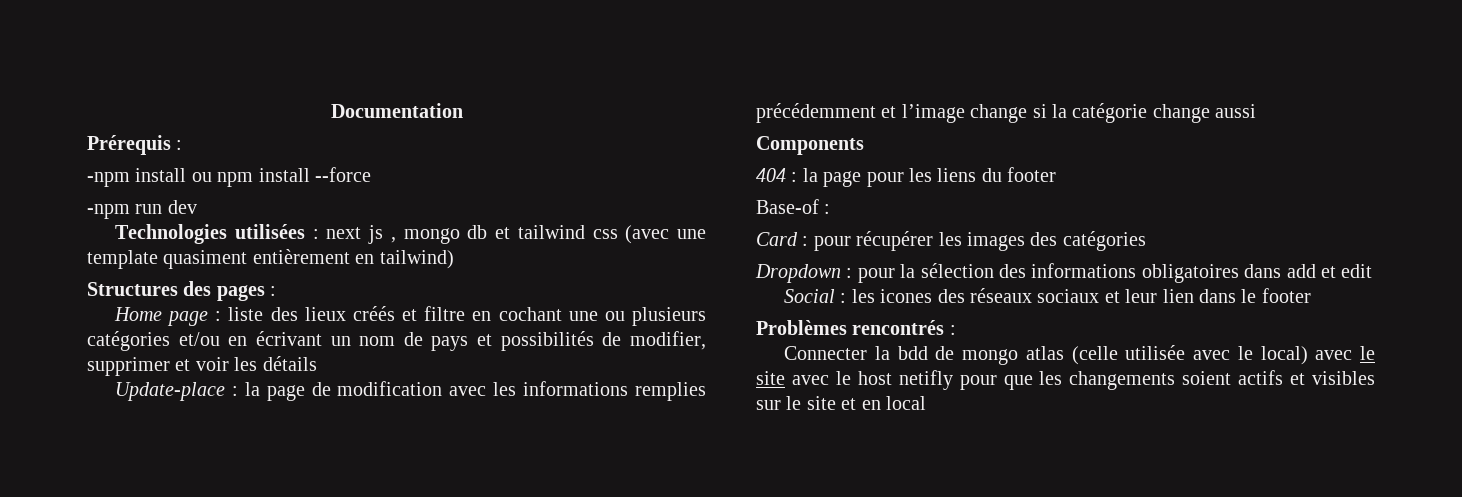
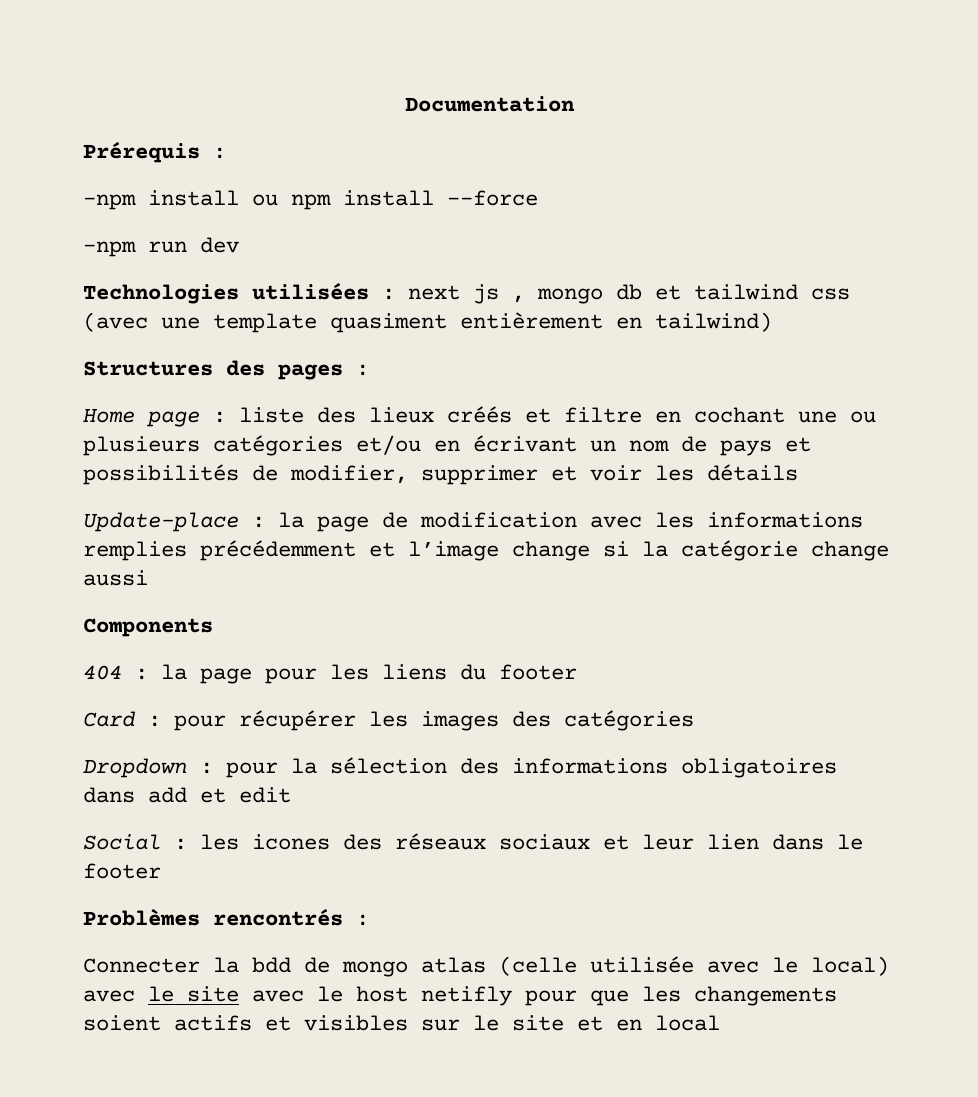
[756,199,831,214] // Base-of : -> (577, 672) none

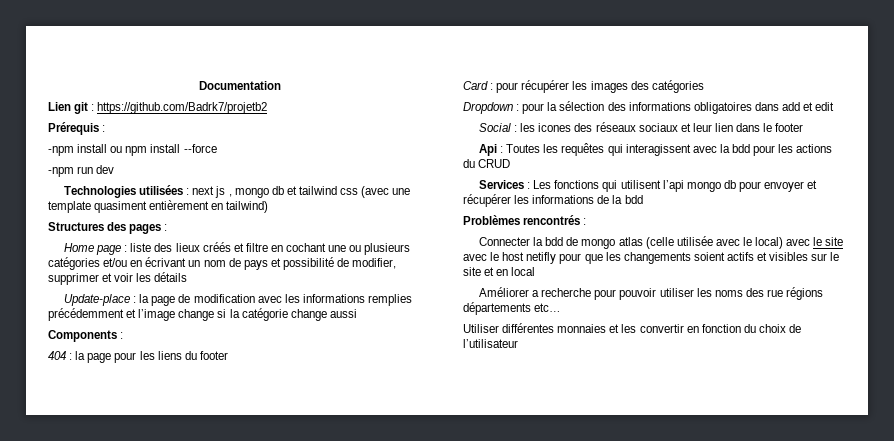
(575, 104) none -> [48,102,268,114] // Lien git : https://github.com/Badrk7/projetb2
[83,464,239,485] possibilités -> [282,257,334,270] possibilité
(213, 627) none -> [120,332,124,339] :
(161, 871) none -> [478,143,833,156] [463,159,511,168] [478,180,818,192] [463,194,643,207] // Api : Toutes les requêtes qui interagissent avec la bdd pour les actions du CRUD // Services : Les fonctions qui utilisent l’api mongo db pour envoyer et récupérer les informations de la bdd
(720, 1023) none -> [478,287,824,300] [463,302,562,315] [463,323,802,333] [463,339,518,348] // Améliorer a recherche pour pouvoir utiliser les noms des rue régions départements etc… // Utiliser différentes monnaies et les convertir en fonction du choix de l’utilisateur

